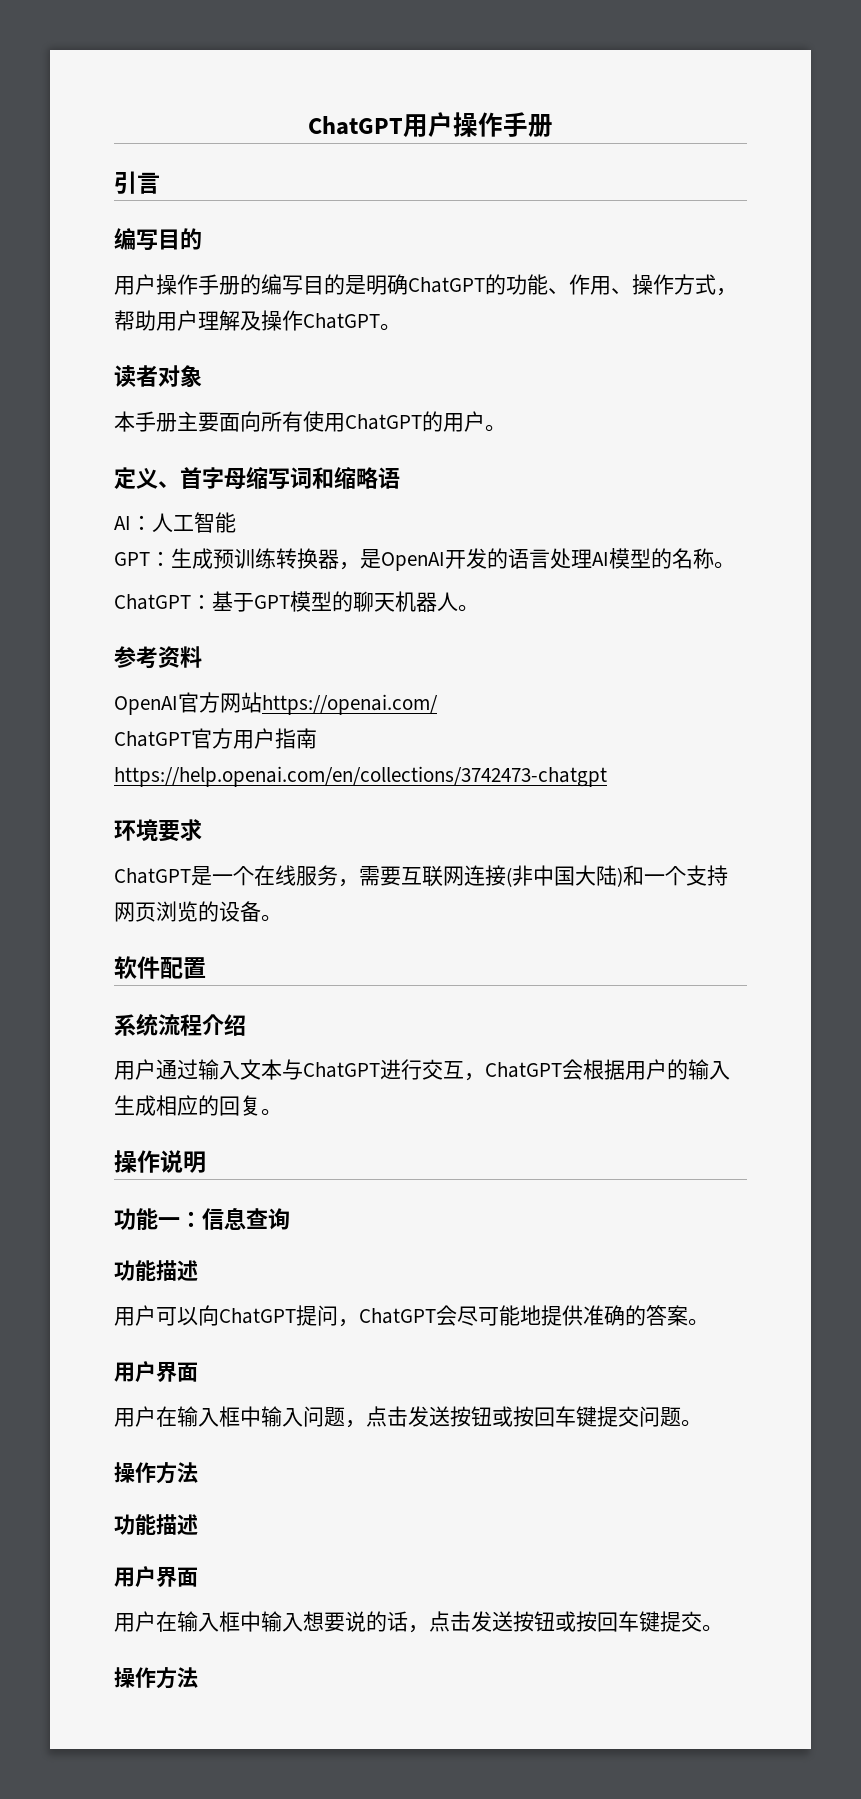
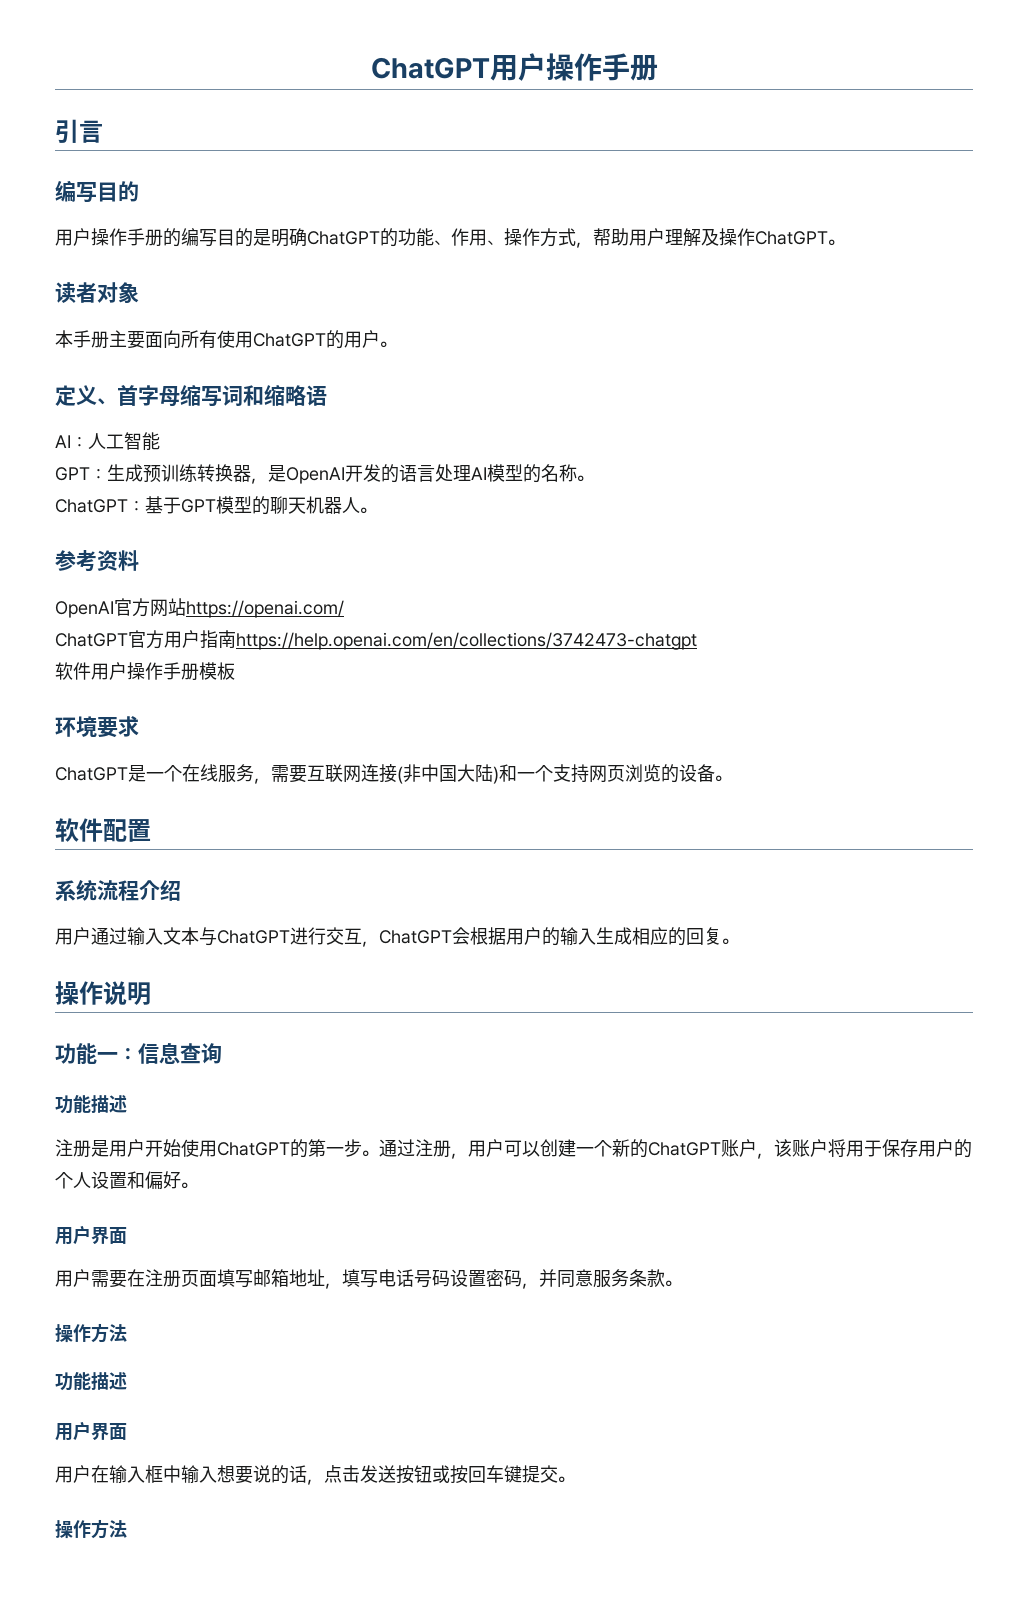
(607, 776) none -> [55,662,235,680] // 软件用户操作手册模板
[114,1305,709,1327] [114,1361,198,1383] [114,1406,681,1428] 用户可以向ChatGPT提问，ChatGPT会尽可能地提供准确的答案。 // 用户界面 // 用户在输入框中输入问题，点击发送按钮或按回车键提交问题 -> [55,1139,972,1159] [55,1171,198,1190] [55,1225,127,1245] [55,1269,665,1289] 注册是用户开始使用ChatGPT的第一步。通过注册，用户可以创建一个新的ChatGPT账户，该账户将用于保存用户的个人设置和偏好。 // 用户界面 // 用户需要在注册页面填写邮箱地址，填写电话号码设置密码，并同意服务条款

